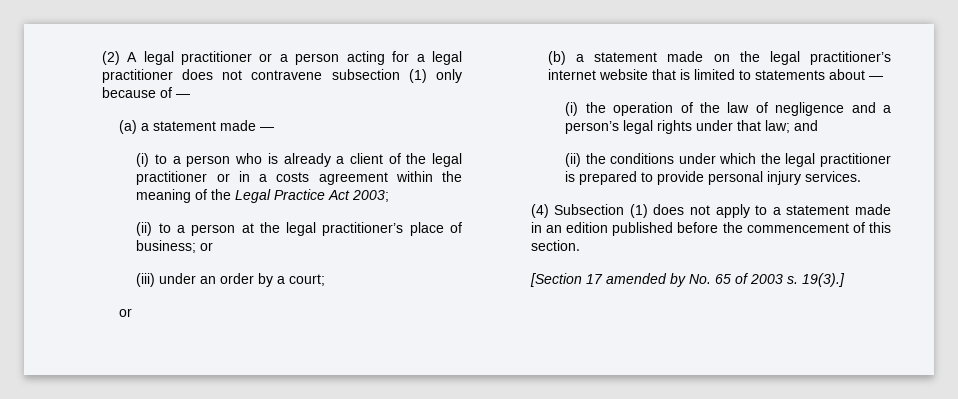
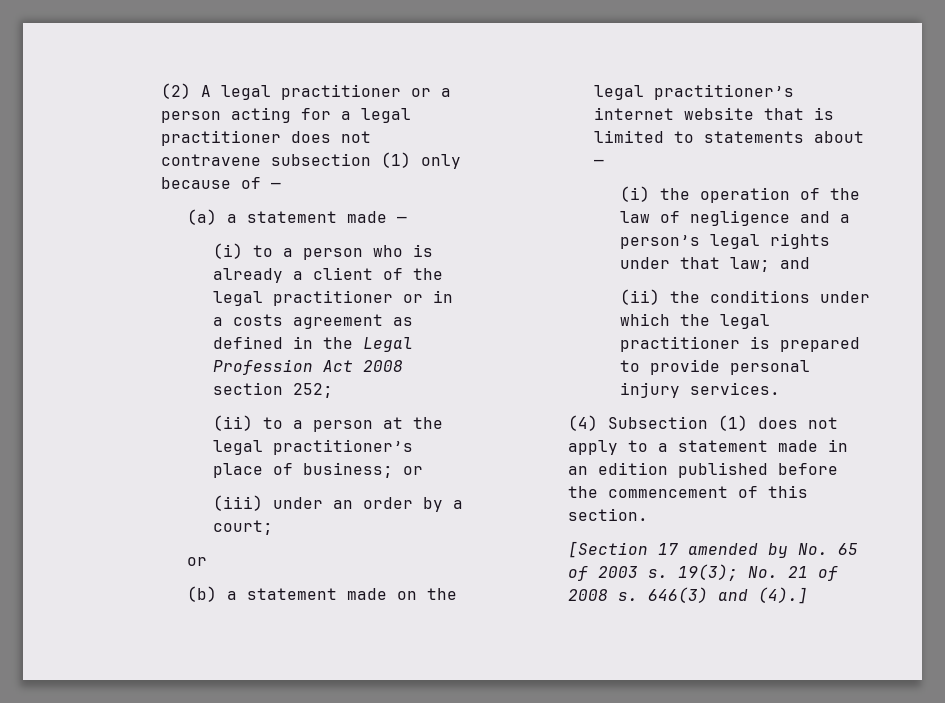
[395,171,462,182] [136,189,390,203] within the meaning of the Legal Practice Act 2003; -> [392,317,413,326] [212,336,413,352] [212,359,403,375] [212,382,333,398] as defined in the Legal Profession Act 2008 section 252;
[801,273,845,287] 19(3).] -> [678,564,839,581] [568,587,809,604] 19(3); No. 21 of 2008 s. 646(3) and (4).]

